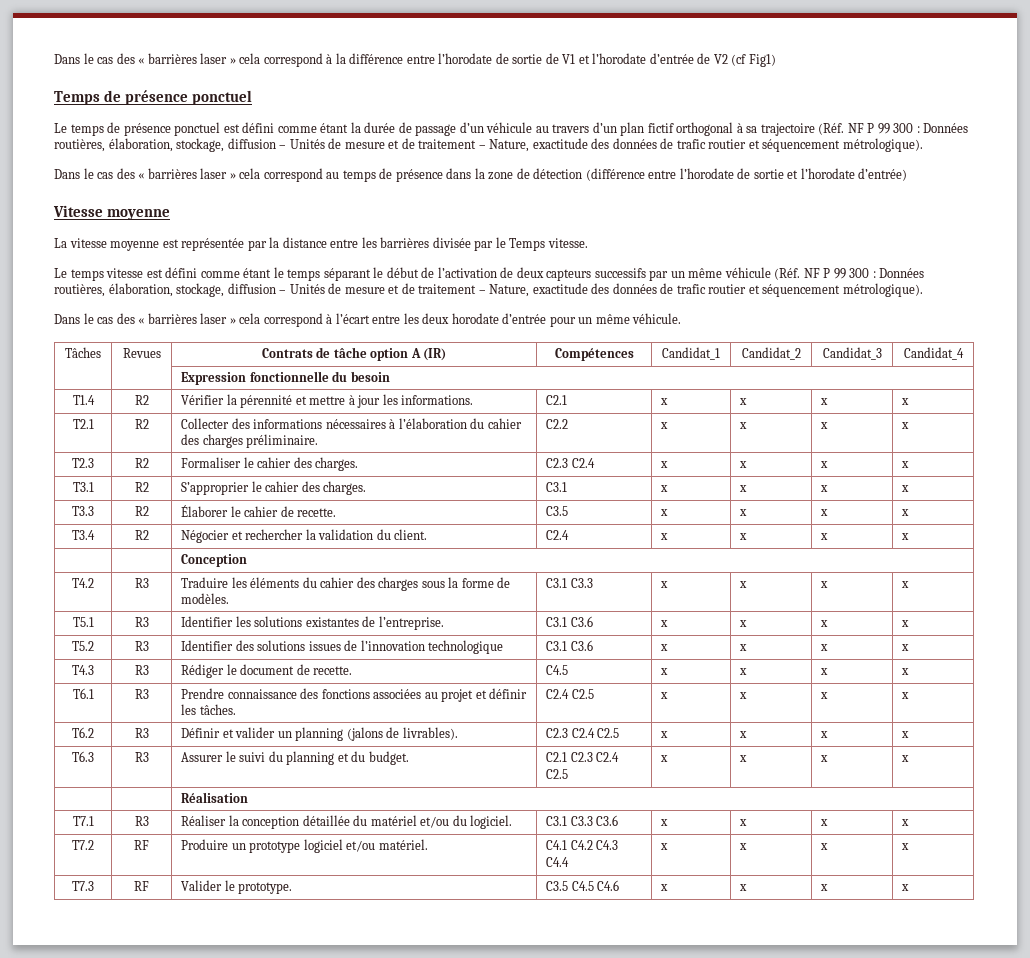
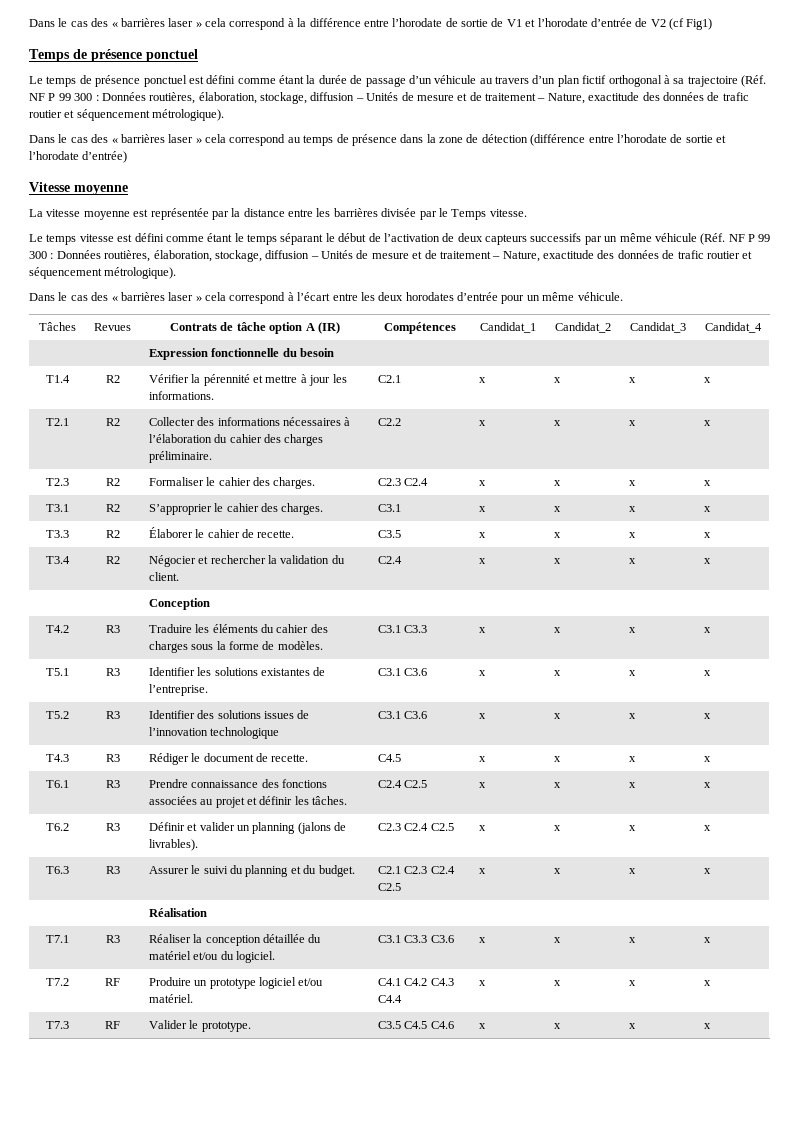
[451,313,499,324] horodate -> [405,292,454,301] horodates

